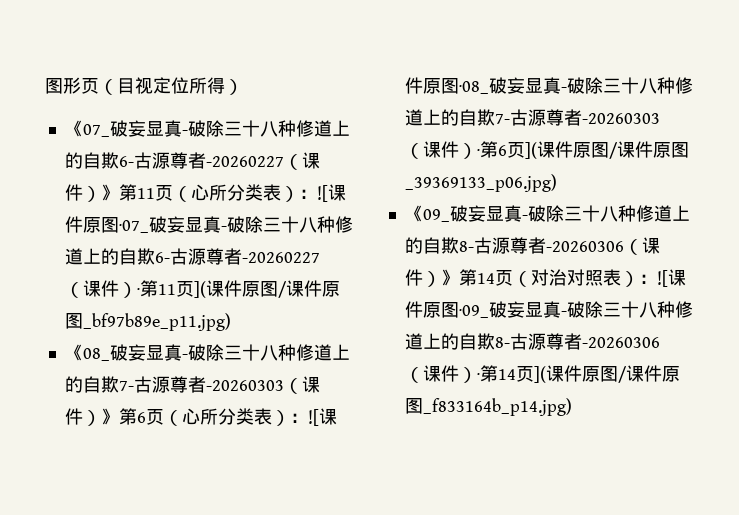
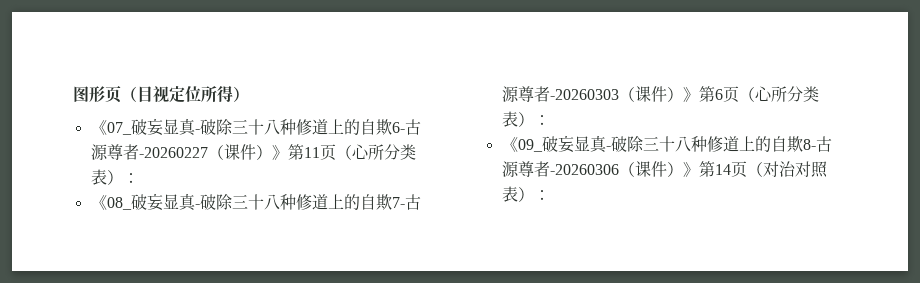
[316,184,346,202] [64,216,353,233] [64,248,320,265] [64,280,340,298] [64,313,231,331] ![课件原图·07_破妄显真-破除三十八种修道上的自欺6-古源尊者-20260227（课件）·第11页](课件原图/课件原图_bf97b89e_p11.jpg) -> (139, 178) none
[307,408,337,426] [404,77,693,94] [404,109,660,126] [404,141,689,159] [404,174,557,192] ![课件原图·08_破妄显真-破除三十八种修道上的自欺7-古源尊者-20260303（课件）·第6页](课件原图/课件原图_39369133_p06.jpg) -> (550, 120) none
[656,269,686,287] [404,301,693,318] [404,333,660,350] [404,365,680,383] [404,398,572,416] ![课件原图·09_破妄显真-破除三十八种修道上的自欺8-古源尊者-20260306（课件）·第14页](课件原图/课件原图_f833164b_p14.jpg) -> (550, 195) none

